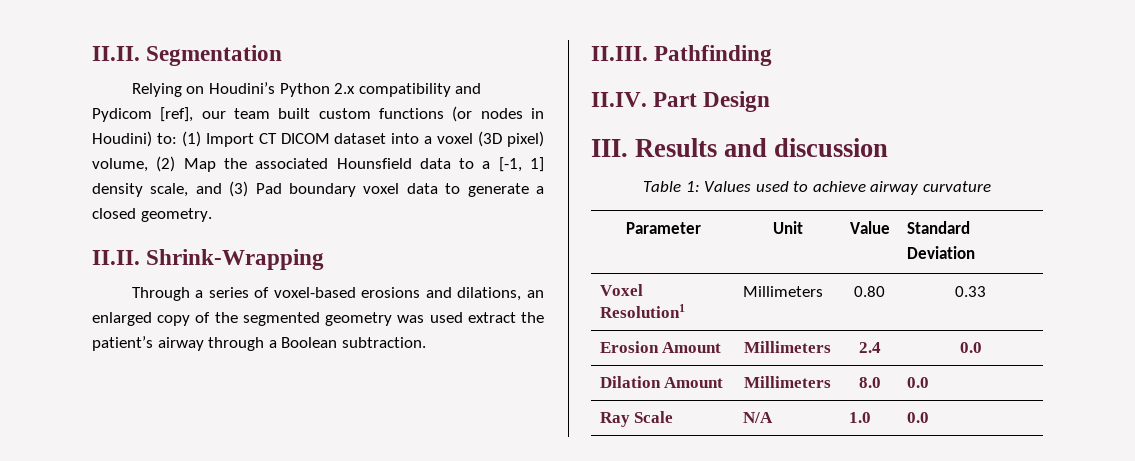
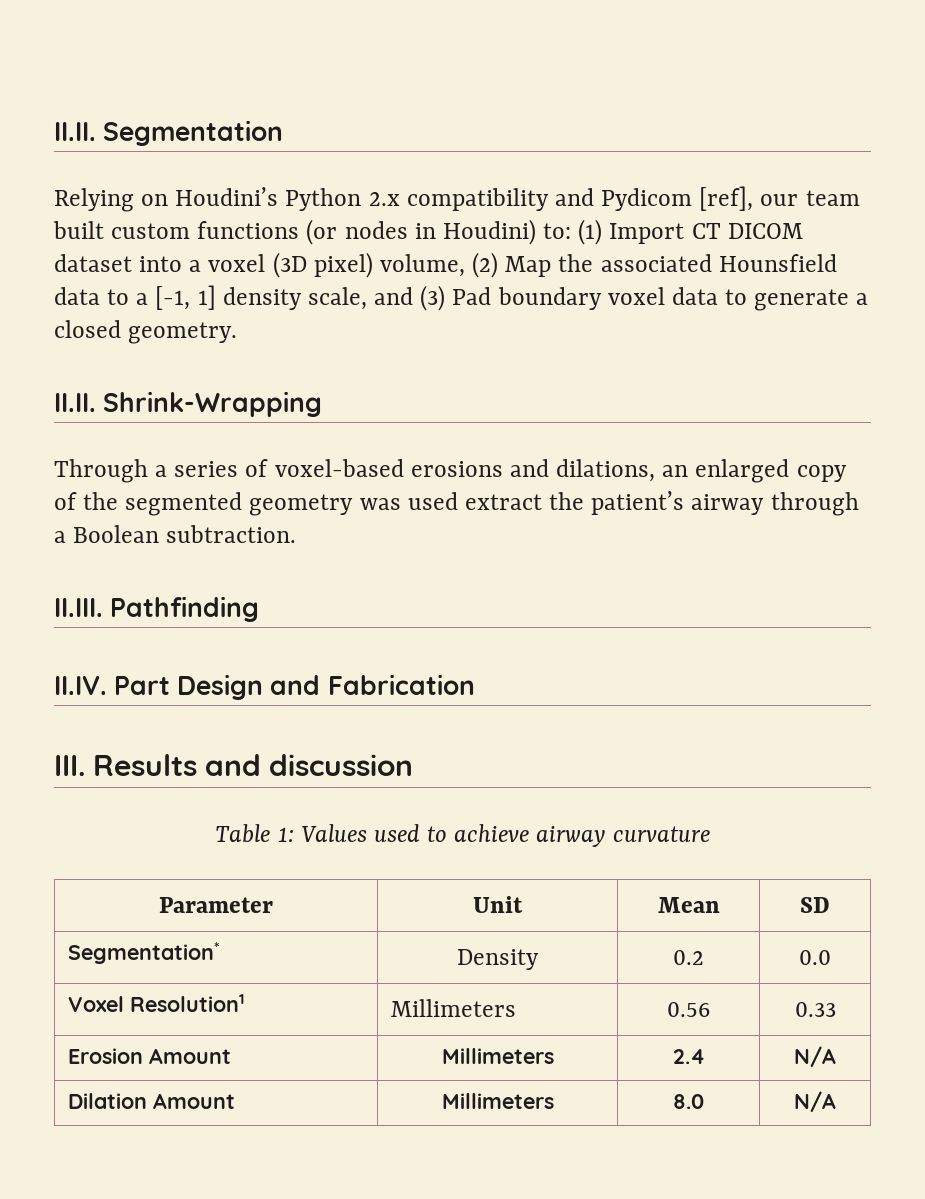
(771, 101) none -> [270,674,475,695] and Fabrication
[849,221,890,234] [906,221,970,234] [906,246,975,259] Value | Standard Deviation -> [657,897,720,913] [800,897,830,913] [68,942,220,964] [457,949,539,970] [673,950,704,965] [799,950,831,965] Mean | SD // Segmentation* | Density | 0.2 | 0.0
[854,286,885,297] 0.80 -> [667,1002,710,1017] 0.56
[959,342,982,353] 0.0 -> [794,1046,836,1067] N/A
[906,377,929,388] [599,411,674,427] [742,412,773,423] [848,412,871,423] [906,412,929,423] | 0.0 // Ray Scale | N/A | 1.0 | 0.0 -> [794,1091,836,1112] | N/A

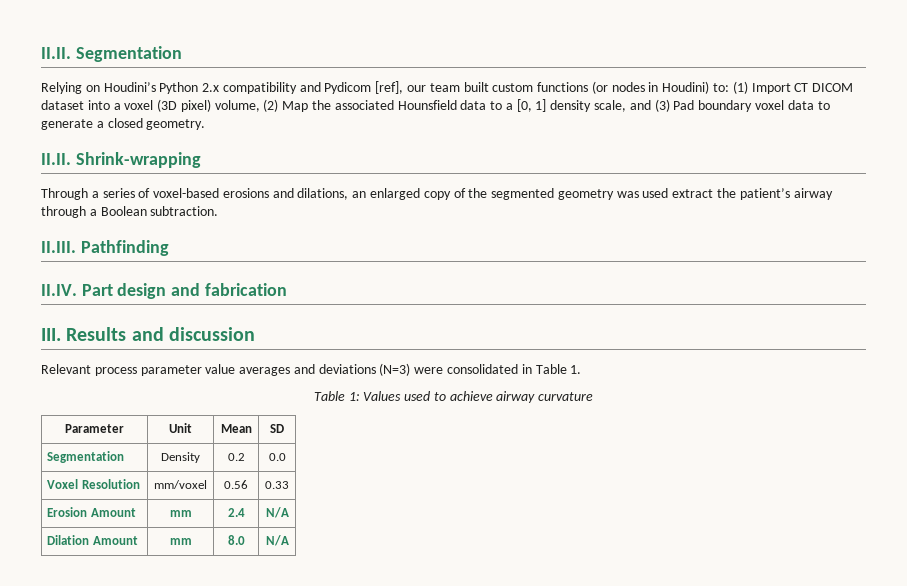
[155,286,191,310] [-1, -> [516,99,532,112] [0,
[103,391,323,417] Shrink-Wrapping -> [75,152,201,168] Shrink-wrapping
[177,674,475,700] Design and Fabrication -> [117,283,287,299] design and fabrication
(414, 765) none -> [41,363,582,376] // Relevant process parameter value averages and deviations (N=3) were consolidated in Table 1.
[68,942,220,964] Segmentation* -> [47,451,125,463] Segmentation
[130,994,245,1012] [391,999,517,1017] Resolution1 | Millimeters -> [81,479,140,489] [154,480,207,489] Resolution | mm/voxel
[441,1048,554,1064] Millimeters -> [169,510,192,517] mm
[441,1093,554,1109] Millimeters -> [169,538,192,545] mm

